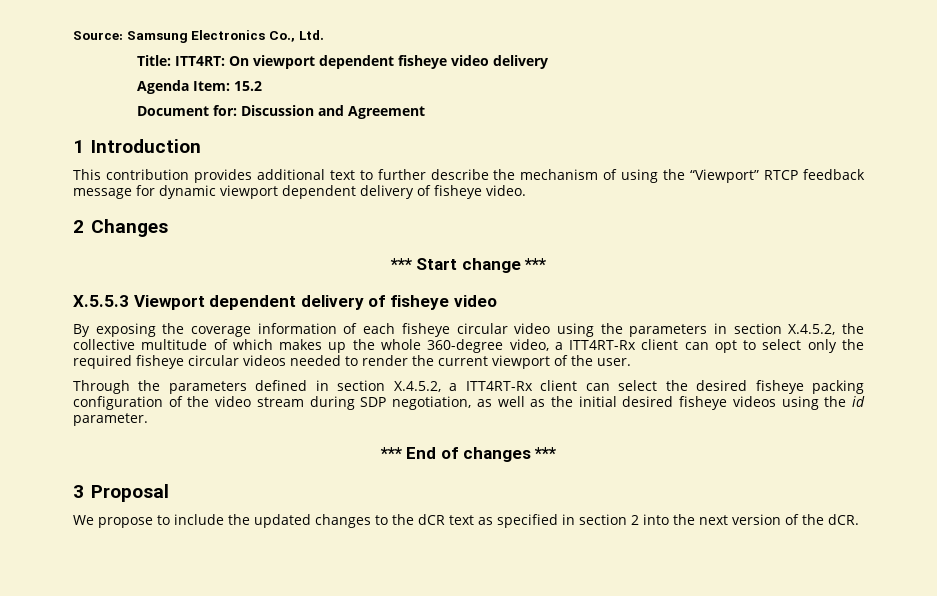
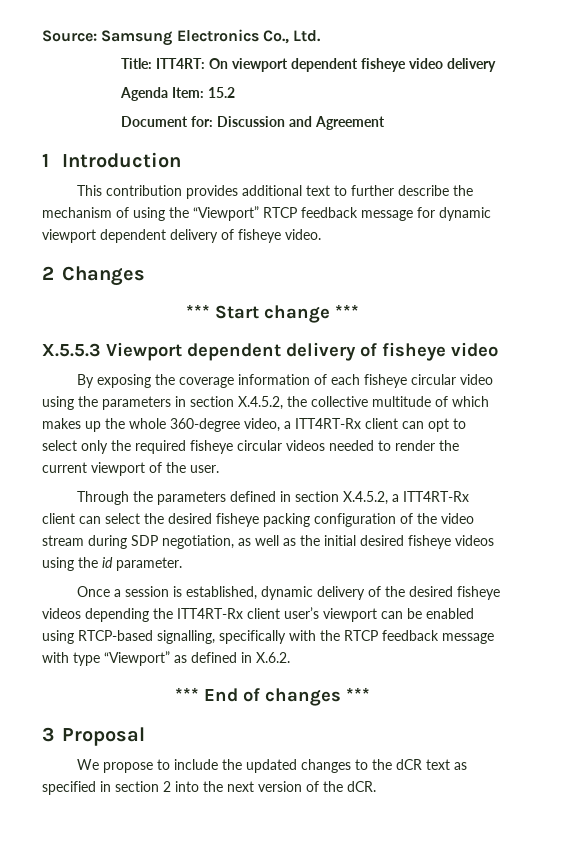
(148, 419) none -> [76,586,500,600] [42,607,474,622] [42,630,494,644] [42,651,290,666] // Once a session is established, dynamic delivery of the desired fisheye videos depending the ITT4RT-Rx client user’s viewport can be enabled using RTCP-based signalling, specifically with the RTCP feedback message with type “Viewport” as defined in X.6.2.

